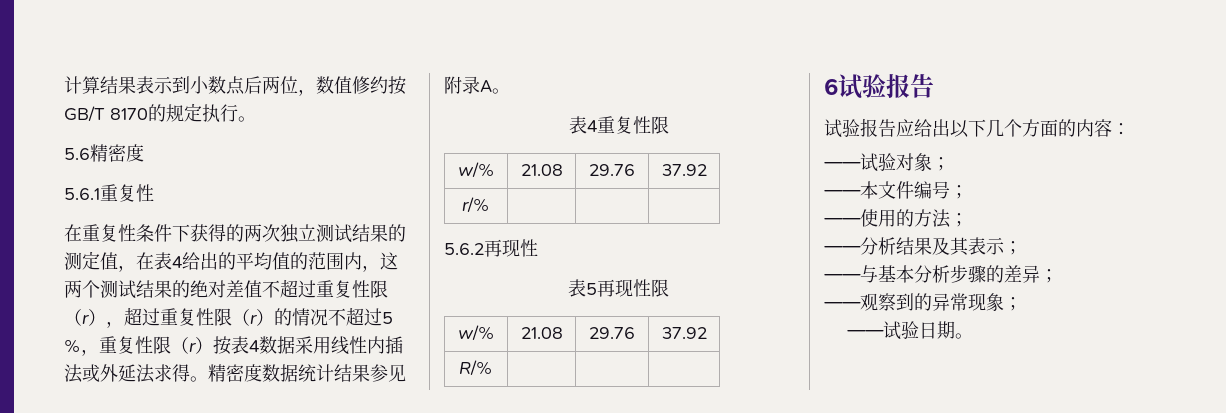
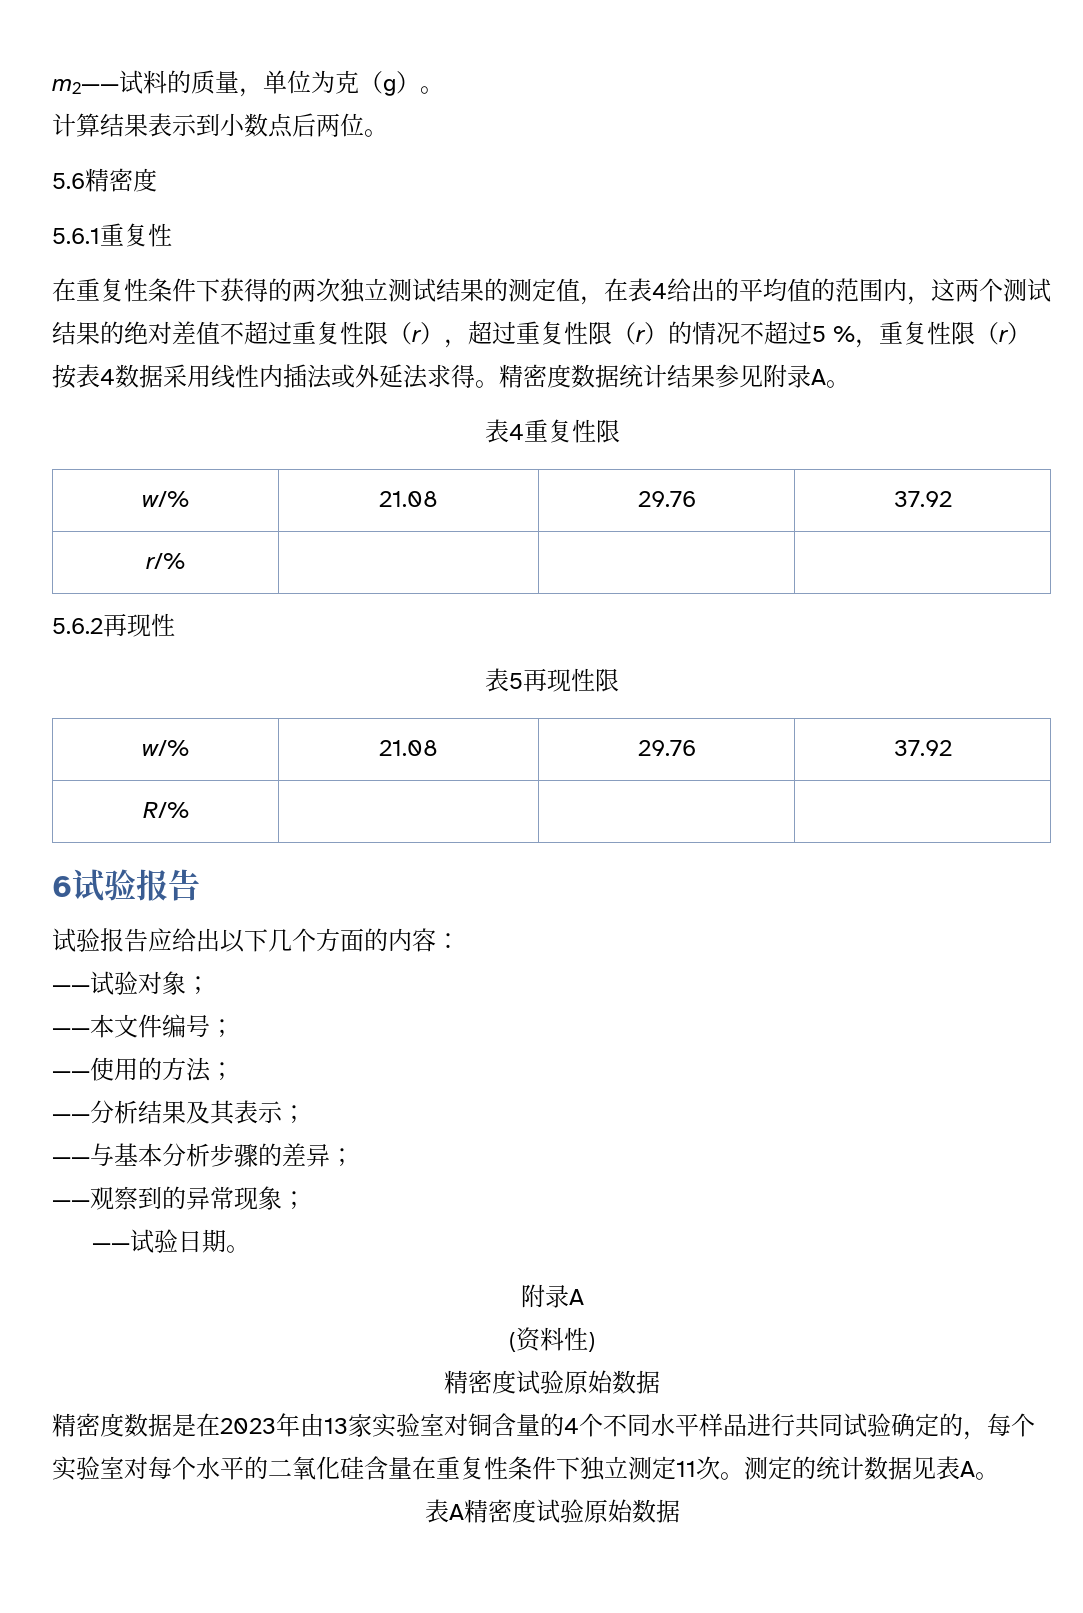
(64, 85) none -> [52,70,444,97] m2——试料的质量，单位为克（g）。 //
[298,76,406,96] [64,103,238,122] ，数值修约按GB/T 8170的规定执行 -> (364, 125) none
(974, 336) none -> [520,1284,584,1308] [509,1327,595,1352] [444,1370,660,1394] [52,1413,1035,1440] [52,1456,999,1481] [424,1499,680,1523] // 附录A // (资料性) // 精密度试验原始数据 // 精密度数据是在2023年由13家实验室对铜含量的4个不同水平样品进行共同试验确定的，每个实验室对每个水平的二氧化硅含量在重复性条件下独立测定11次。测定的统计数据见表A。 // 表A精密度试验原始数据

